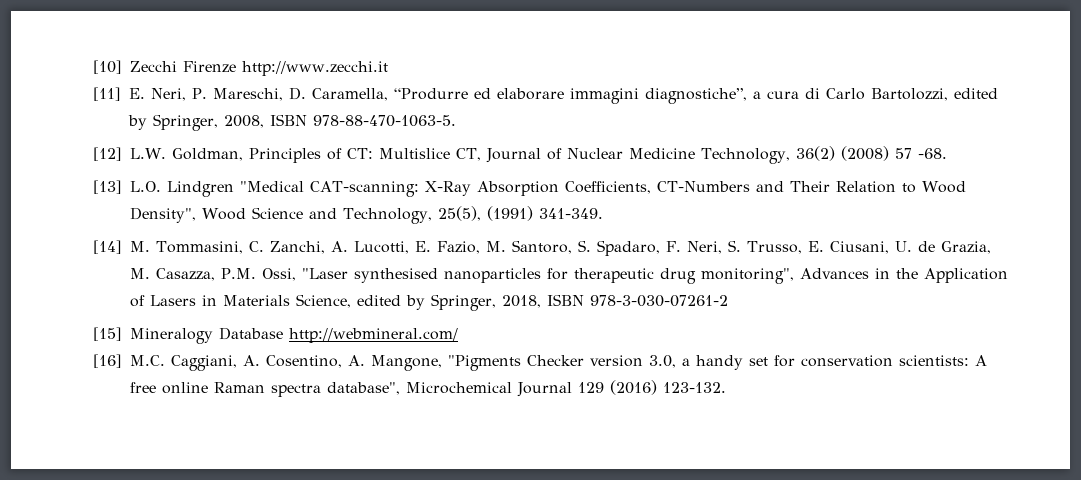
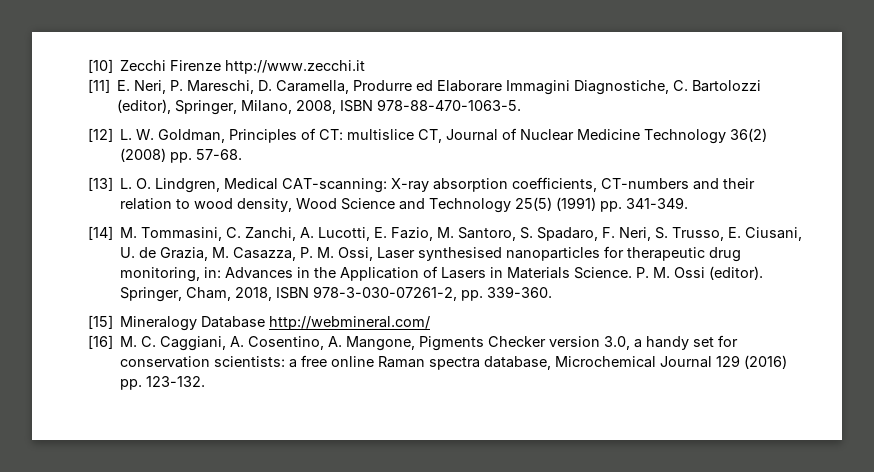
[393,88,998,104] [127,114,218,131] “Produrre ed elaborare immagini diagnostiche”, a cura di Carlo Bartolozzi, edited by Springer, -> [353,80,762,95] [117,99,293,115] Produrre ed Elaborare Immagini Diagnostiche, C. Bartolozzi (editor), Springer, Milano,
[129,148,166,159] L.W. -> [120,129,155,140] L. W.
[378,148,450,159] Multislice -> [347,129,415,140] multislice
[700,148,790,164] Technology, -> [644,129,727,144] Technology
[894,148,947,159] 57 -68. -> [170,149,243,163] pp. 57-68.
[129,181,966,197] [129,206,533,224] L.O. Lindgren "Medical CAT-scanning: X-Ray Absorption Coefficients, CT-Numbers and Their Relation to Wood Density", Wood Science and Technology, 25(5), (1991) -> [120,177,756,193] [120,197,623,213] L. O. Lindgren, Medical CAT-scanning: X-ray absorption coefficients, CT-numbers and their relation to wood density, Wood Science and Technology 25(5) (1991) pp.
[220,268,348,281] P.M. Ossi, "Laser -> [300,247,416,261] P. M. Ossi, Laser
[700,268,794,284] monitoring", -> [120,267,222,282] monitoring, in:
[295,294,728,311] Science, edited by Springer, 2018, ISBN 978-3-030-07261-2 -> [574,266,764,280] [120,286,553,302] Science. P. M. Ossi (editor). Springer, Cham, 2018, ISBN 978-3-030-07261-2, pp. 339-360.
[129,355,165,366] M.C. -> [120,336,157,347] M. C.
[447,355,521,371] "Pigments -> [419,336,485,351] Pigments
[974,355,987,366] A -> [289,359,298,368] a
[326,382,400,395] database", -> [484,356,552,370] database,
(657, 387) none -> [120,379,143,390] pp.

